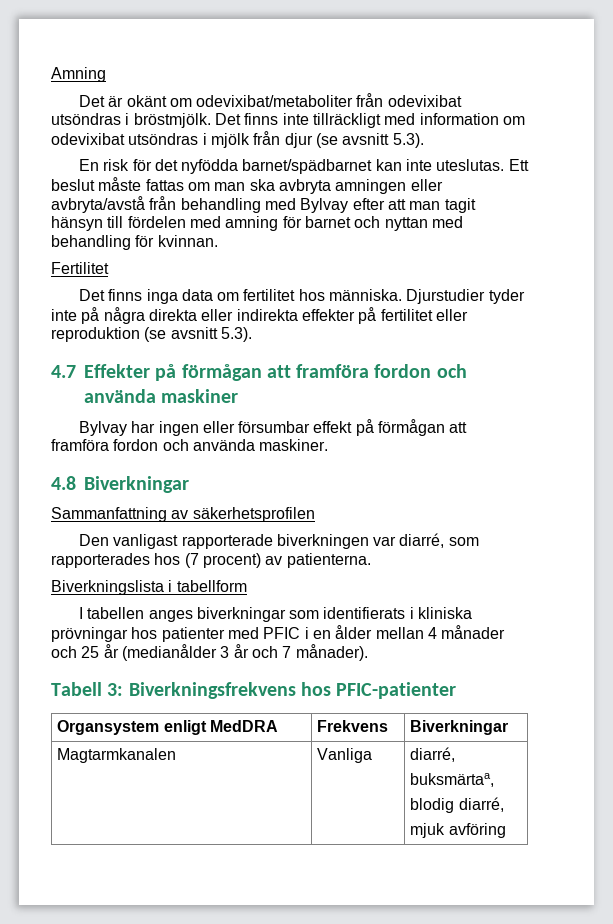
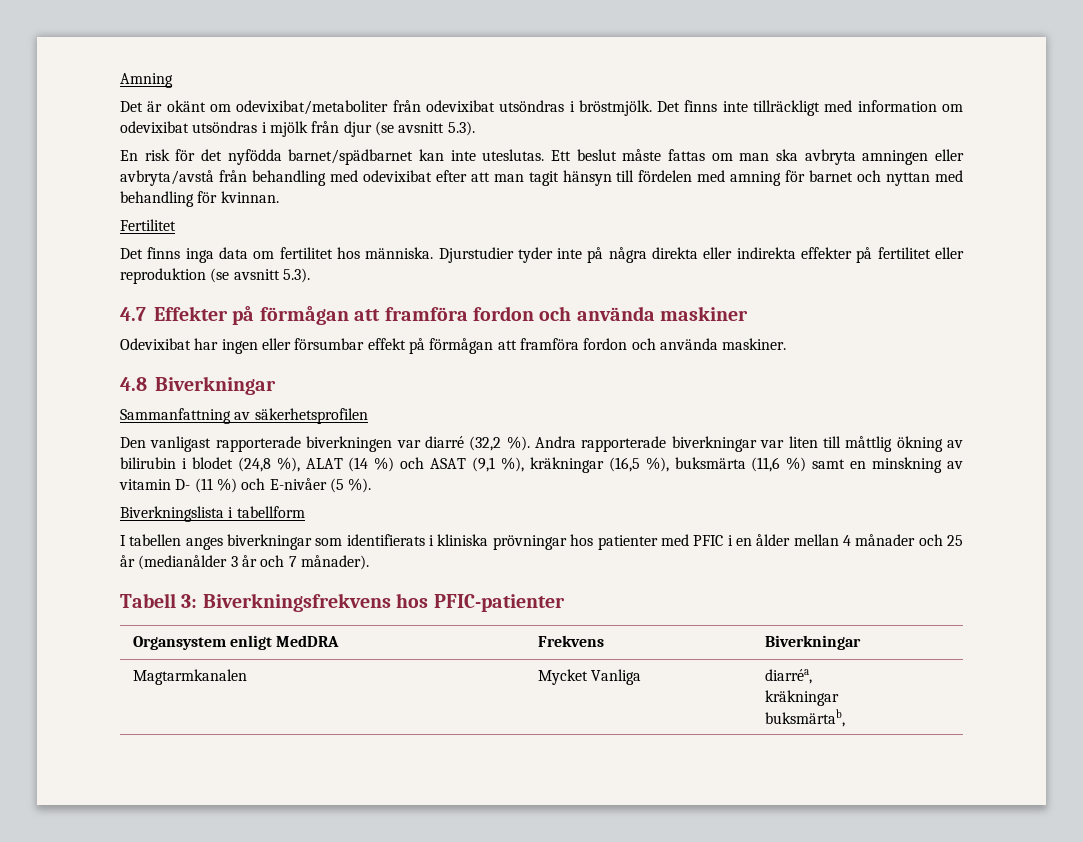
[300,198,349,213] Bylvay -> [362,170,432,182] odevixibat
[78,421,127,436] Bylvay -> [120,338,191,350] Odevixibat
[399,533,479,548] [51,553,371,568] diarré, som rapporterades hos (7 procent) av patienterna. -> [424,436,963,452] [120,457,964,473] [119,478,372,493] diarré (32,2 %). Andra rapporterade biverkningar var liten till måttlig ökning av bilirubin i blodet (24,8 %), ALAT (14 %) och ASAT (9,1 %), kräkningar (16,5 %), buksmärta (11,6 %) samt en minskning av vitamin D- (11 %) och E-nivåer (5 %).
(177, 755) none -> [537,669,588,685] Mycket
[410,747,456,762] [410,773,495,787] [410,797,504,813] [410,823,506,838] diarré, // buksmärtaa, // blodig diarré, // mjuk avföring -> [764,669,812,684] [764,690,839,706] [764,709,845,727] diarréa, // kräkningar // buksmärtab,

